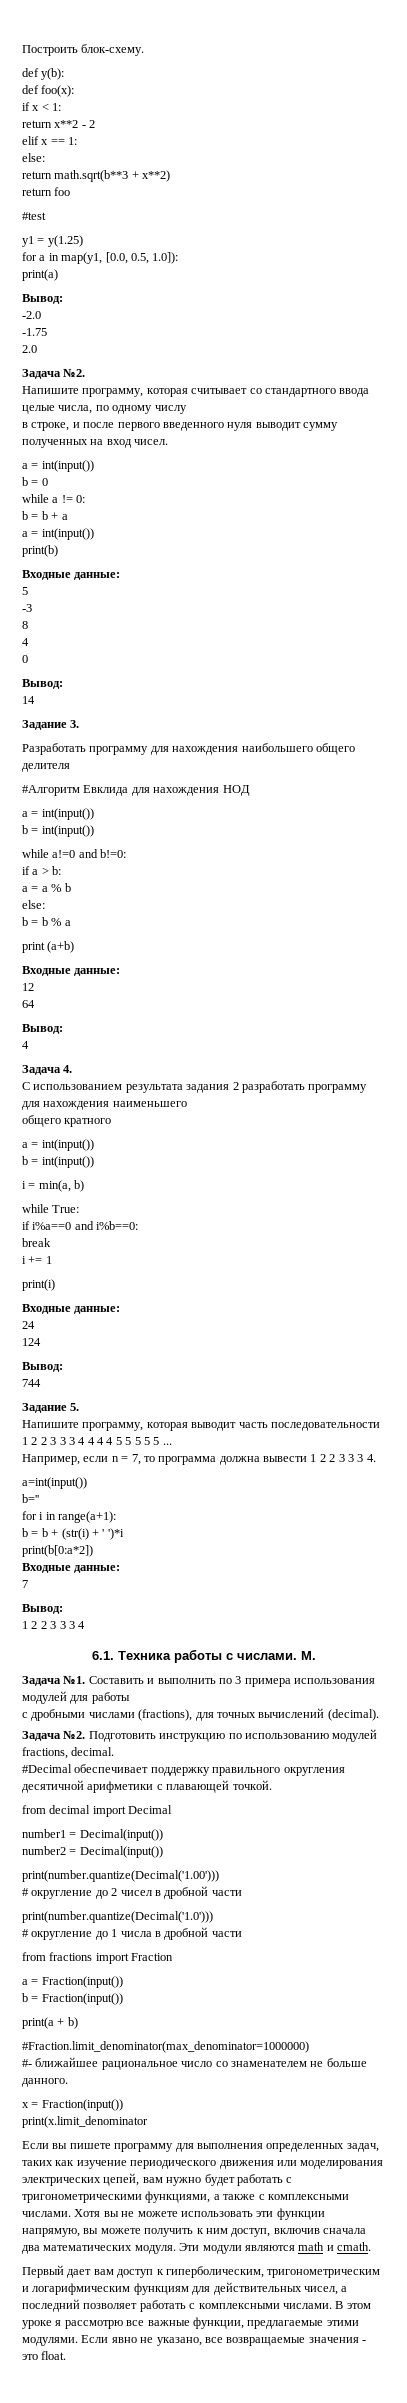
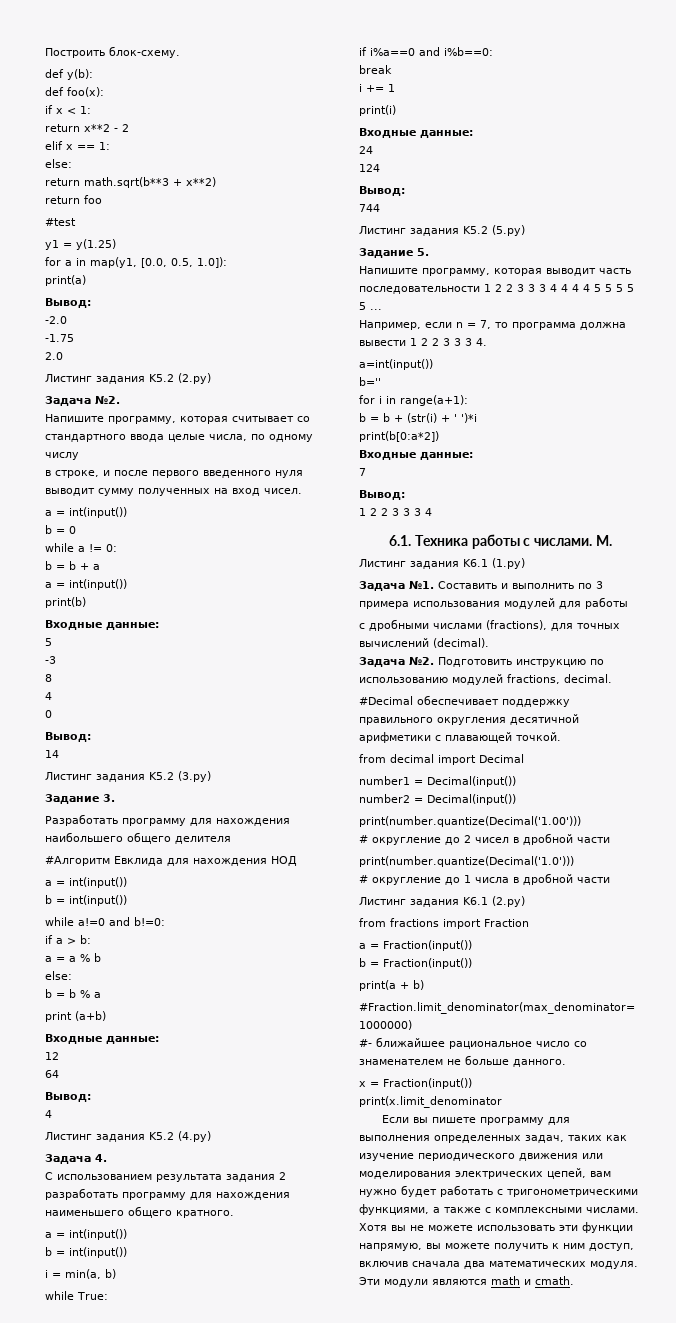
(37, 349) none -> [45,373,211,384] // Листинг задания K5.2 (2.py)
(35, 700) none -> [45,771,211,782] // Листинг задания K5.2 (3.py)
(29, 1045) none -> [45,1131,211,1142] // Листинг задания K5.2 (4.py)
[22,1115,112,1127] // общего кратного -> [128,1206,234,1218] общего кратного.
(41, 1383) none -> [359,225,525,236] // Листинг задания K5.2 (5.py)
(316, 1655) none -> [359,558,525,569] // Листинг задания K6.1 (1.py)
(242, 1934) none -> [359,896,525,907] // Листинг задания K6.1 (2.py)
[22,2265,381,2278] [22,2282,348,2295] [22,2299,371,2312] [22,2317,359,2329] [22,2335,366,2346] [22,2351,67,2360] // Первый дает вам доступ к гиперболическим, тригонометрическим и логарифмическим функциям для действительных чисел, а последний позволяет работать с комплексными числами. В этом уроке я рассмотрю все важные функции, предлагаемые этими модулями. Если явно не указано, все возвращаемые значения - это float. -> (574, 1280) none

